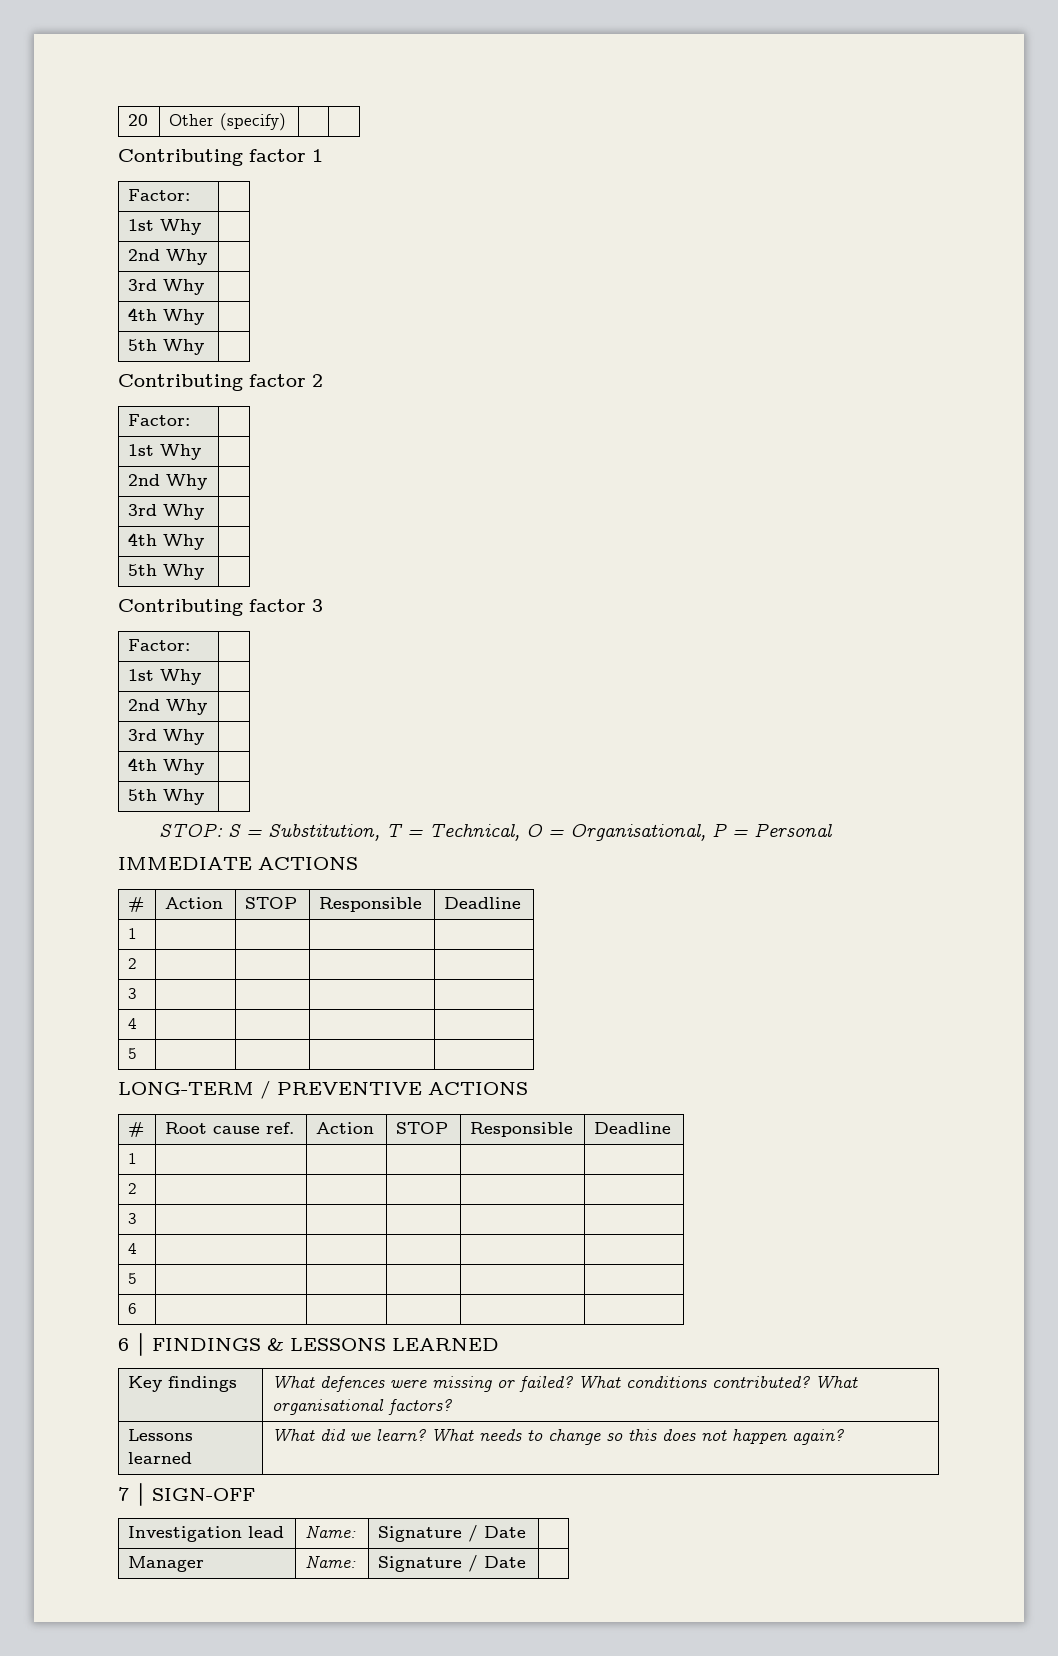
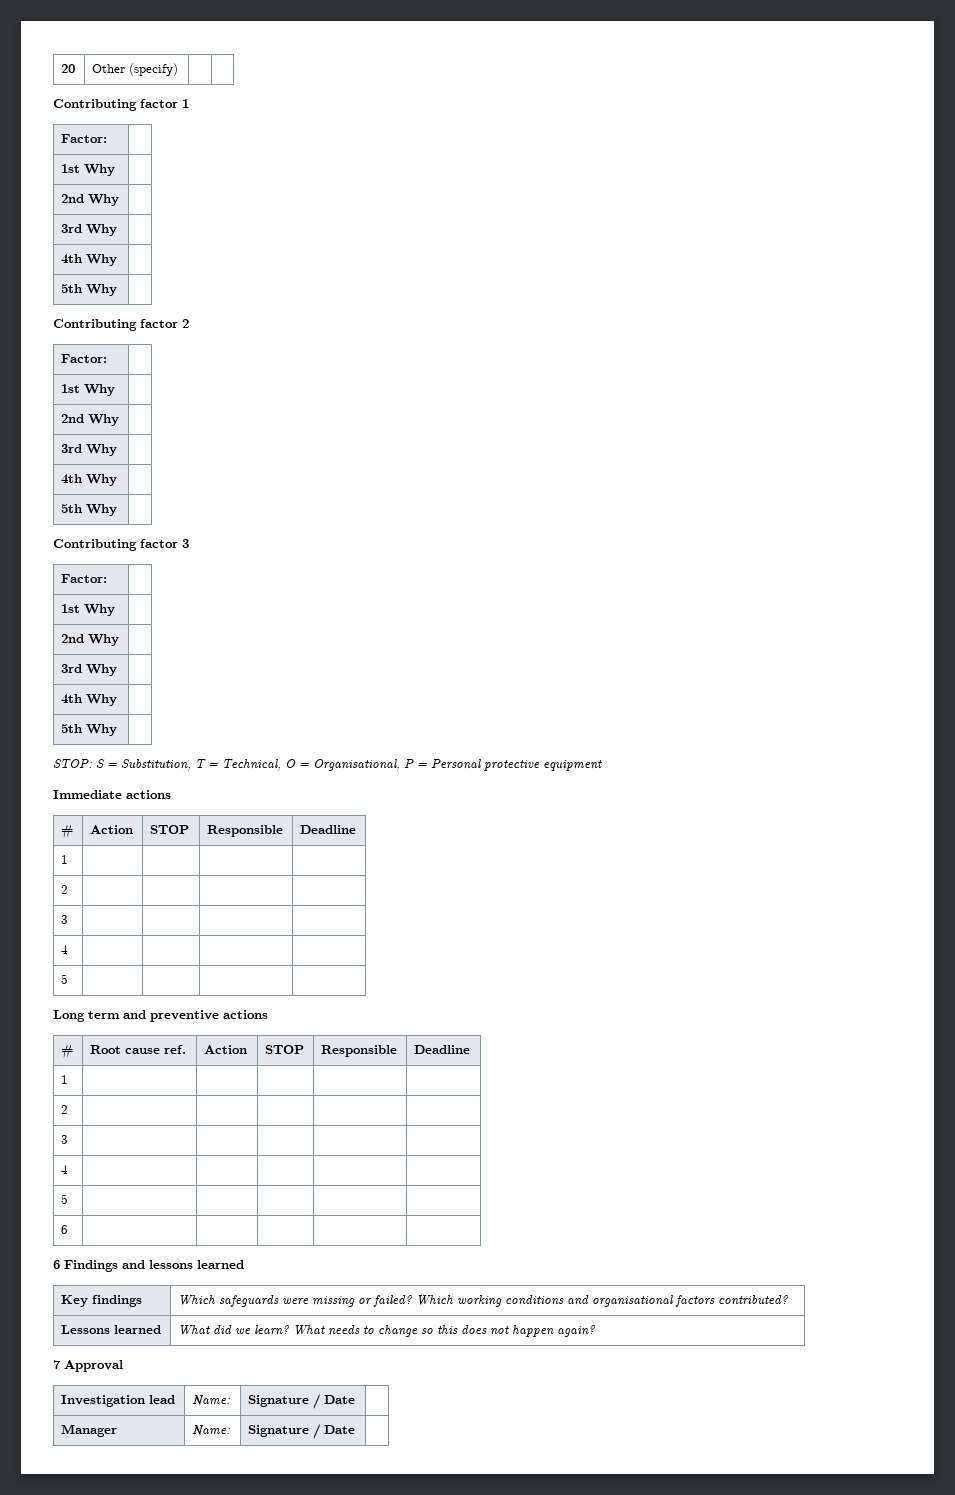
[118,857,358,870] // IMMEDIATE ACTIONS -> [484,760,602,771] [53,790,171,799] protective equipment // Immediate actions
[118,1080,528,1099] LONG-TERM / PREVENTIVE ACTIONS -> [53,1010,268,1022] Long term and preventive actions
[135,1333,499,1356] │ FINDINGS & LESSONS LEARNED -> [64,1260,244,1272] Findings and lessons learned
[272,1375,386,1392] What defences -> [178,1295,280,1307] Which safeguards
[578,1375,859,1389] [272,1399,453,1415] What conditions contributed? What organisational factors? -> [416,1295,790,1307] Which working conditions and organisational factors contributed?
[135,1483,255,1506] │ SIGN-OFF -> [64,1360,123,1372] Approval

